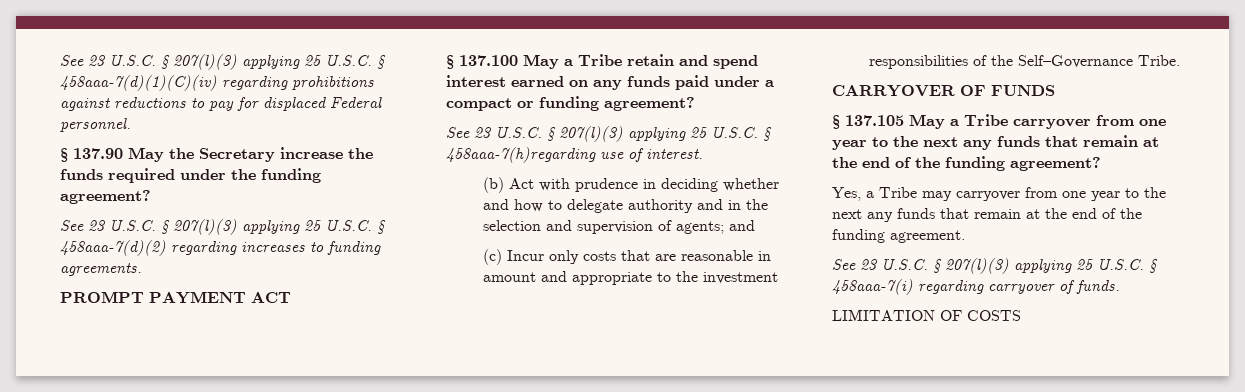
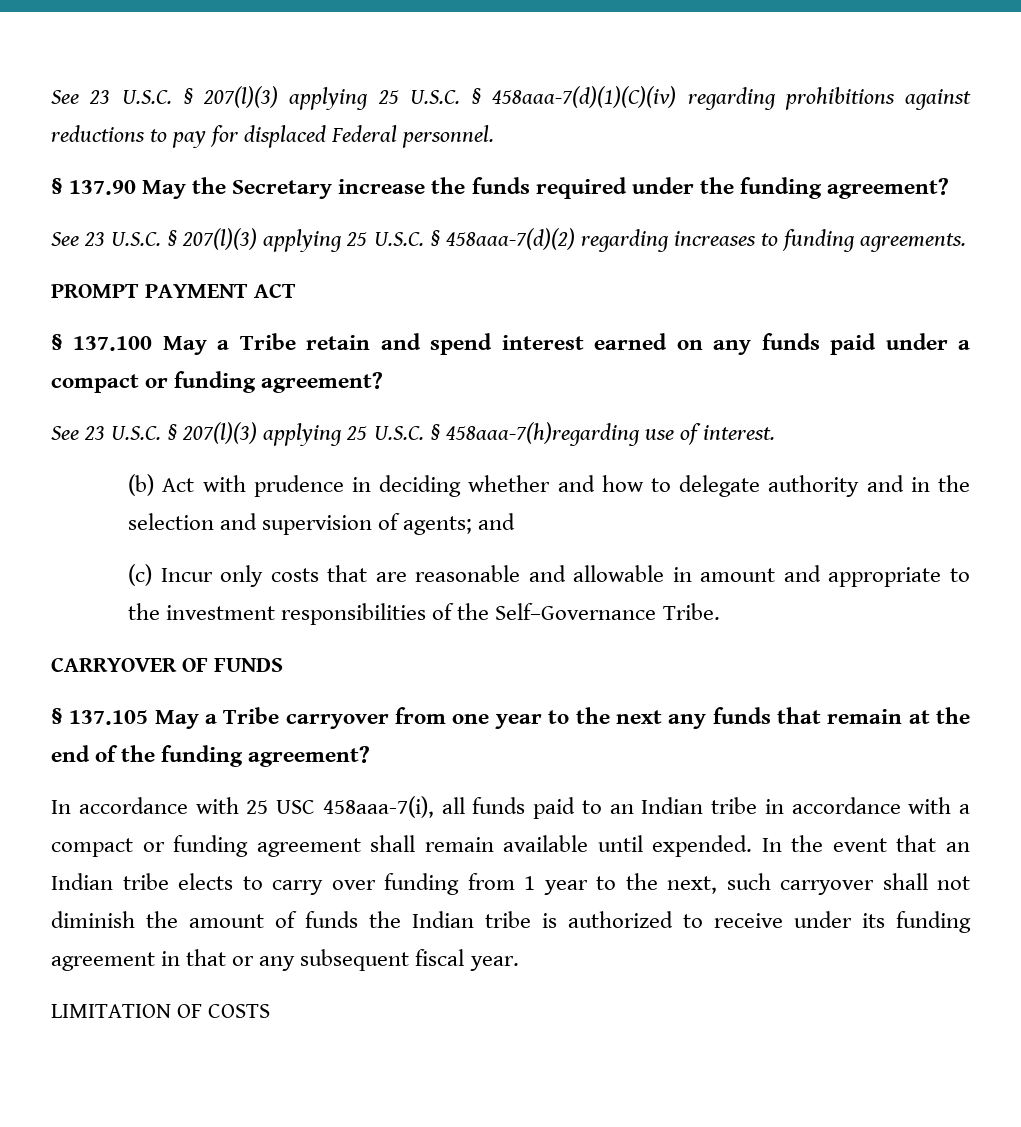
(753, 255) none -> [528,565,665,582] and allowable
[832,187,1166,201] [832,208,1142,222] [832,229,965,243] [832,258,1158,274] [832,279,1120,295] Yes, a Tribe may carryover from one year to the next any funds that remain at the end of the funding agreement. // See 23 U.S.C. § 207(l)(3) applying 25 U.S.C. § 458aaa-7(i) regarding carryover of funds. -> [51,796,970,819] [51,835,971,857] [51,873,970,895] [51,911,971,933] [51,949,519,971] In accordance with 25 USC 458aaa-7(i), all funds paid to an Indian tribe in accordance with a compact or funding agreement shall remain available until expended. In the event that an Indian tribe elects to carry over funding from 1 year to the next, such carryover shall not diminish the amount of funds the Indian tribe is authorized to receive under its funding agreement in that or any subsequent fiscal year.

